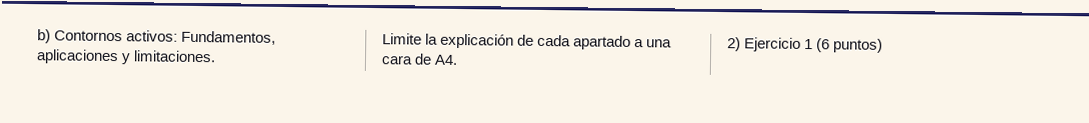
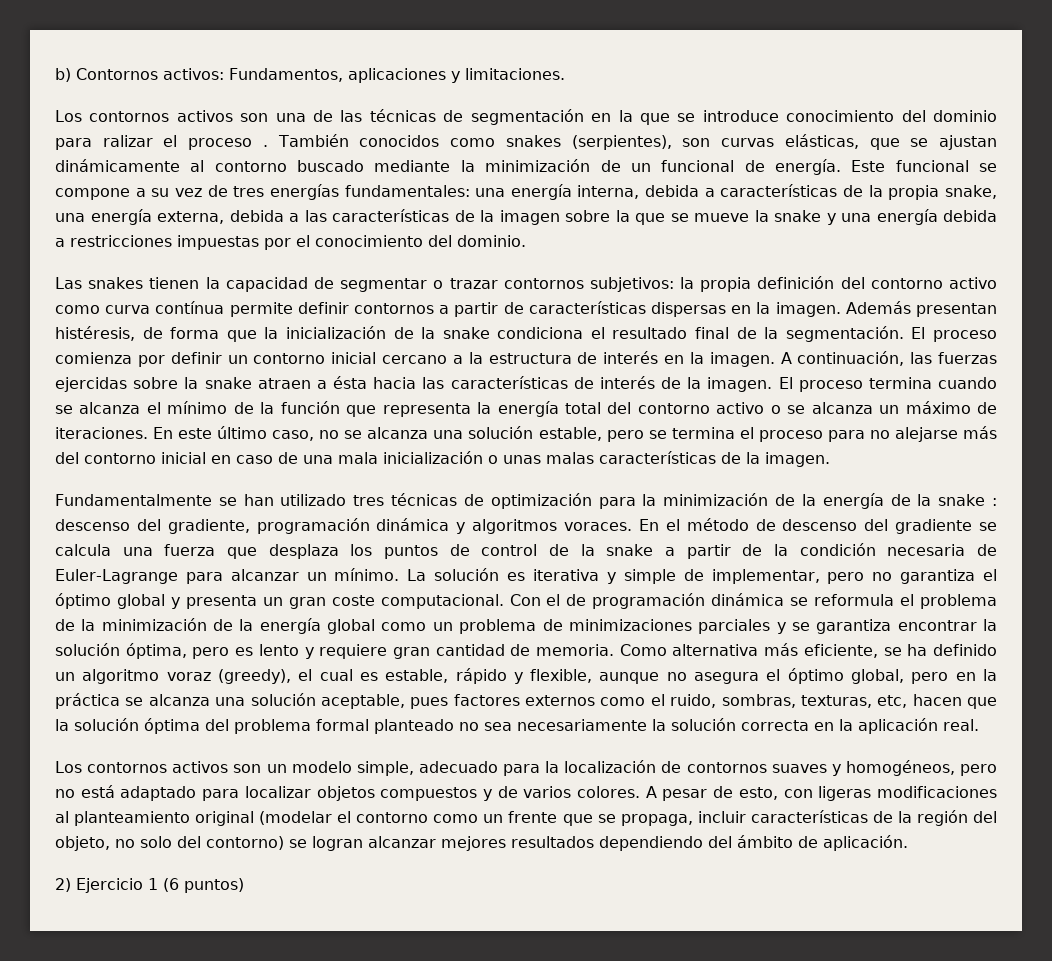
[382,33,673,50] [381,53,459,66] Limite la explicación de cada apartado a una cara de A4. -> [55,109,997,125] [55,134,997,150] [55,159,998,175] [55,184,997,200] [55,209,997,225] [55,235,526,250] [55,276,997,292] [55,301,998,317] [55,326,998,342] [55,351,998,367] [55,376,997,392] [55,401,998,417] [55,426,998,442] [55,451,830,467] [55,493,997,509] [55,518,998,534] [55,543,997,559] [55,568,997,584] [55,593,997,609] [55,618,998,634] [55,643,998,659] [55,668,997,684] [55,693,997,709] [55,718,979,734] [55,760,997,776] [55,785,998,801] [55,810,997,826] [55,835,908,851] Los contornos activos son una de las técnicas de segmentación en la que se introduce conocimiento del dominio para ralizar el proceso . También conocidos como snakes (serpientes), son curvas elásticas, que se ajustan dinámicamente al contorno buscado mediante la minimización de un funcional de energía. Este funcional se compone a su vez de tres energías fundamentales: una energía interna, debida a características de la propia snake, una energía externa, debida a las características de la imagen sobre la que se mueve la snake y una energía debida a restricciones impuestas por el conocimiento del dominio. // Las snakes tienen la capacidad de segmentar o trazar contornos subjetivos: la propia definición del contorno activo como curva contínua permite definir contornos a partir de características dispersas en la imagen. Además presentan histéresis, de forma que la inicialización de la snake condiciona el resultado final de la segmentación. El proceso comienza por definir un contorno inicial cercano a la estructura de interés en la imagen. A continuación, las fuerzas ejercidas sobre la snake atraen a ésta hacia las características de interés de la imagen. El proceso termina cuando se alcanza el mínimo de la función que representa la energía total del contorno activo o se alcanza un máximo de iteraciones. En este último caso, no se alcanza una solución estable, pero se termina el proceso para no alejarse más del contorno inicial en caso de una mala inicialización o unas malas características de la imagen. // Fundamentalmente se han utilizado tres técnicas de optimización para la minimización de la energía de la snake : descenso del gradiente, programación dinámica y algoritmos voraces. En el método de descenso del gradiente se calcula una fuerza que desplaza los puntos de control de la snake a partir de la condición necesaria de Euler-Lagrange para alcanzar un mínimo. La solución es iterativa y simple de implementar, pero no garantiza el óptimo global y presenta un gran coste computacional. Con el de programación dinámica se reformula el problema de la minimización de la energía global como un problema de minimizaciones parciales y se garantiza encontrar la solución óptima, pero es lento y requiere gran cantidad de memoria. Como alternativa más eficiente, se ha definido un algoritmo voraz (greedy), el cual es estable, rápido y flexible, aunque no asegura el óptimo global, pero en la práctica se alcanza una solución aceptable, pues factores externos como el ruido, sombras, texturas, etc, hacen que la solución óptima del problema formal planteado no sea necesariamente la solución correcta en la aplicación real. // Los contornos activos son un modelo simple, adecuado para la localización de contornos suaves y homogéneos, pero no está adaptado para localizar objetos compuestos y de varios colores. A pesar de esto, con ligeras modificaciones al planteamiento original (modelar el contorno como un frente que se propaga, incluir características de la región del objeto, no solo del contorno) se logran alcanzar mejores resultados dependiendo del ámbito de aplicación.

